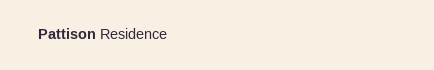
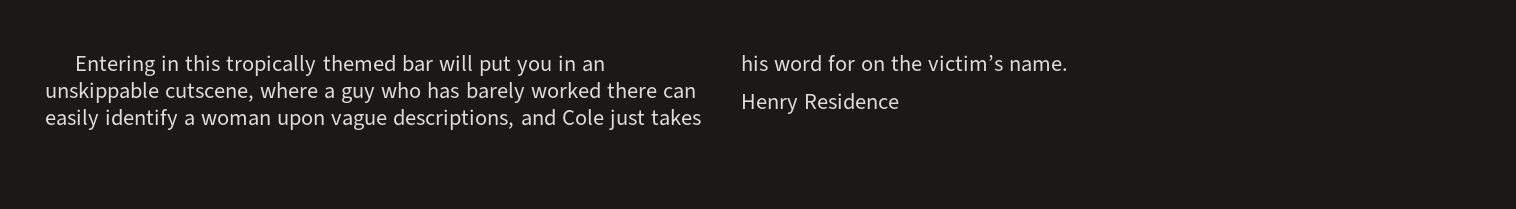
[38,28,96,39] Pattison -> [75,55,605,76] [45,82,696,103] [45,109,701,130] [741,55,1069,72] [741,94,798,114] Entering in this tropically themed bar will put you in an unskippable cutscene, where a guy who has barely worked there can easily identify a woman upon vague descriptions, and Cole just takes his word for on the victim’s name. // Henry

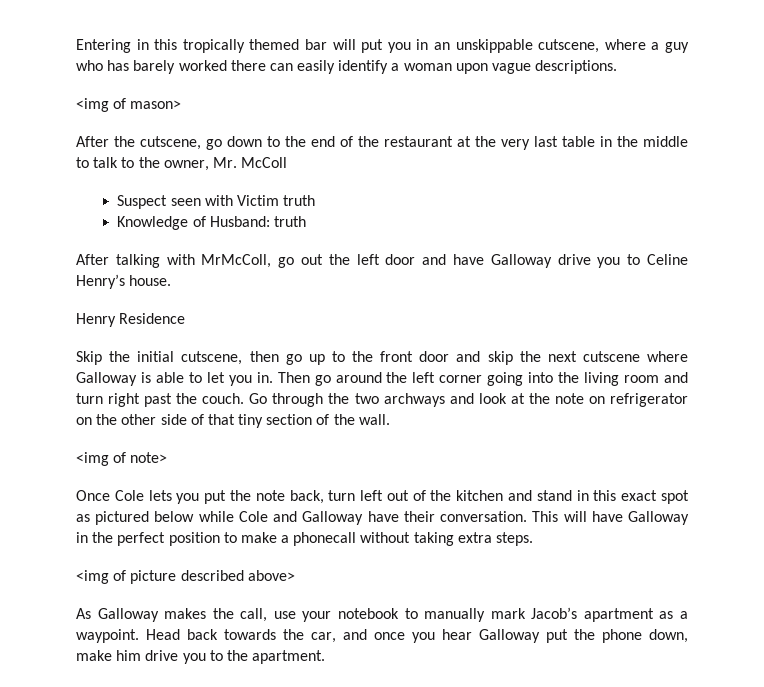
[393,109,701,130] [741,55,1069,72] [741,93,900,114] descriptions, and Cole just takes his word for on the victim’s name. // Henry Residence -> [535,60,618,74] [76,98,182,112] [76,136,688,150] [76,157,288,171] [117,195,316,209] [117,216,306,230] [76,254,688,268] [76,274,172,289] [76,313,186,327] [76,351,688,365] [76,372,689,386] [76,393,688,407] [76,414,390,428] [76,452,168,466] [76,490,689,504] [76,511,689,525] [76,532,534,546] [76,570,295,584] [76,607,688,622] [76,629,688,643] [76,650,326,664] descriptions. // <img of mason> // After the cutscene, go down to the end of the restaurant at the very last table in the middle to talk to the owner, Mr. McColl // Suspect seen with Victim truth // Knowledge of Husband: truth // After talking with MrMcColl, go out the left door and have Galloway drive you to Celine Henry’s house. // Henry Residence // Skip the initial cutscene, then go up to the front door and skip the next cutscene where Galloway is able to let you in. Then go around the left corner going into the living room and turn right past the couch. Go through the two archways and look at the note on refrigerator on the other side of that tiny section of the wall. // <img of note> // Once Cole lets you put the note back, turn left out of the kitchen and stand in this exact spot as pictured below while Cole and Galloway have their conversation. This will have Galloway in the perfect position to make a phonecall without taking extra steps. // <img of picture described above> // As Galloway makes the call, use your notebook to manually mark Jacob’s apartment as a waypoint. Head back towards the car, and once you hear Galloway put the phone down, make him drive you to the apartment.

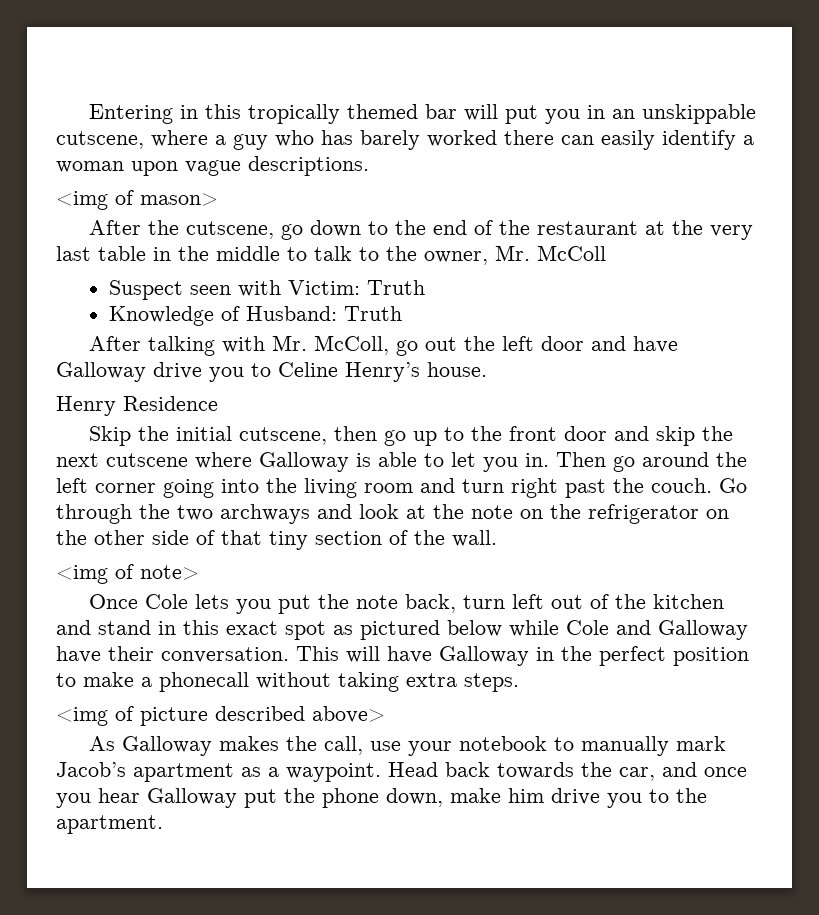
[236,195,316,206] Victim truth -> [288,280,426,295] Victim: Truth
[273,216,306,227] truth -> [344,306,403,321] Truth
[201,254,272,268] MrMcColl, -> [271,335,389,355] Mr. McColl,
(605, 400) none -> [550,504,581,519] the

